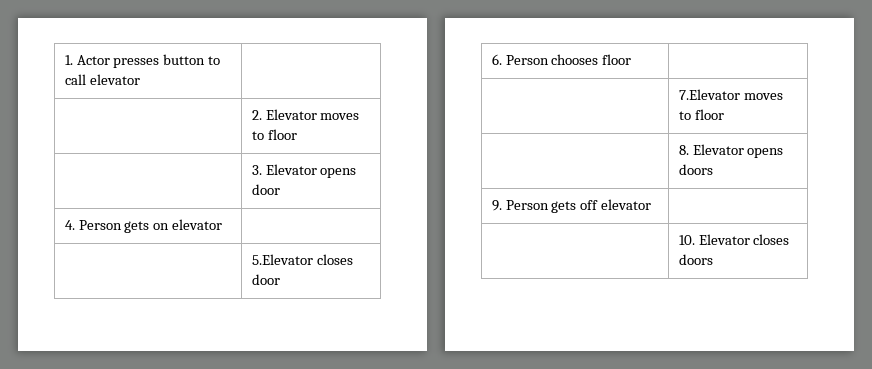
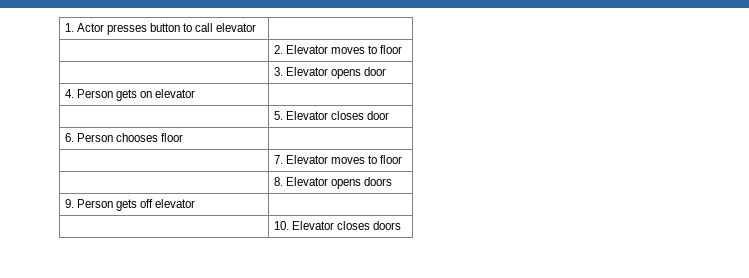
[251,254,313,265] 5.Elevator -> [273,111,328,120] 5. Elevator
[678,89,740,100] 7.Elevator -> [273,155,328,164] 7. Elevator

